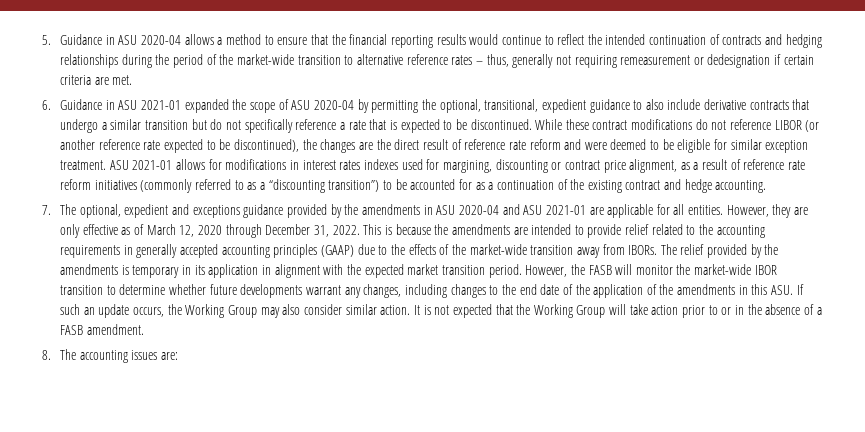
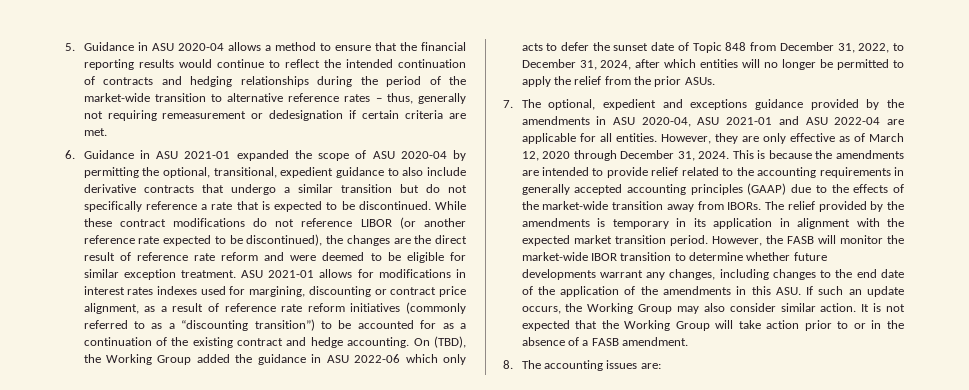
(767, 186) none -> [413,336,466,348] [83,354,466,365] [521,42,904,53] [521,59,905,70] [521,76,715,87] On (TBD), the Working Group added the guidance in ASU 2022-06 which only acts to defer the sunset date of Topic 848 from December 31, 2022, to December 31, 2024, after which entities will no longer be permitted to apply the relief from the prior ASUs.
[458,205,499,215] 2020-04 -> [641,117,773,127] 2020-04, ASU 2021-01
[545,205,586,215] 2021-01 -> [834,117,881,125] 2022-04
[332,225,360,235] 2022. -> [698,151,730,159] 2024.

